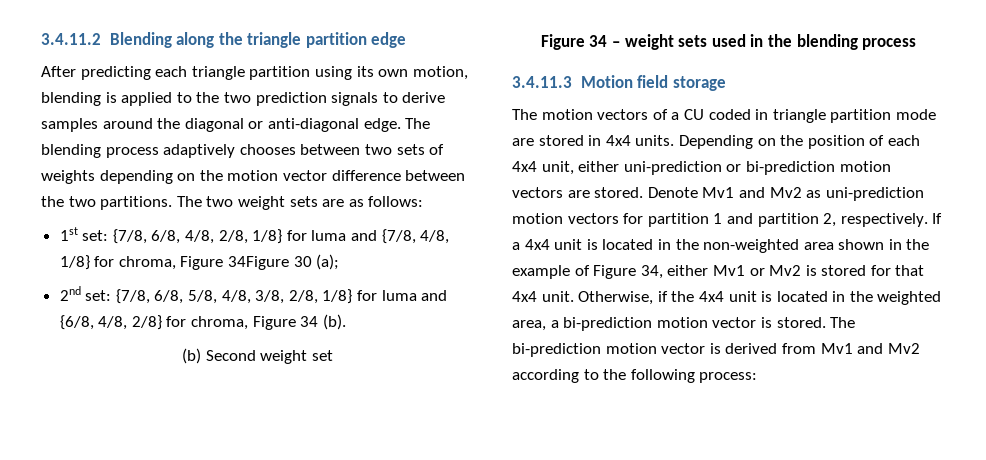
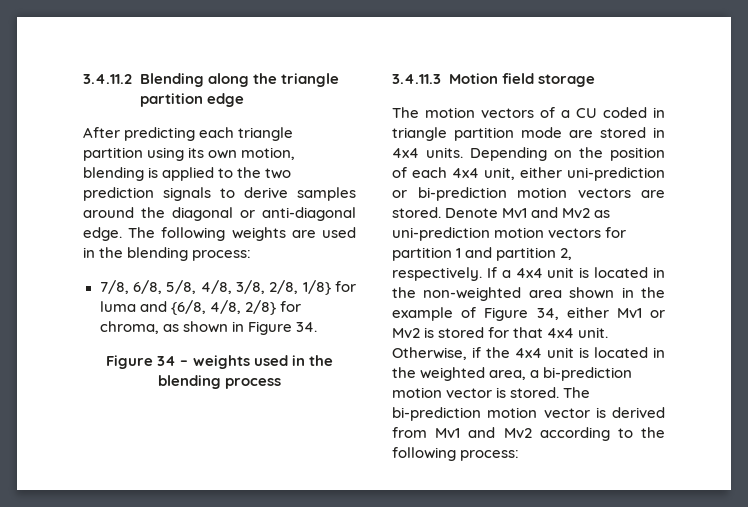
[41,144,445,158] [41,170,466,184] [41,196,424,210] [59,227,450,244] [59,254,340,270] [59,286,150,304] blending process adaptively chooses between two sets of weights depending on the motion vector difference between the two partitions. The two weight sets are as follows: // 1st set: {7/8, 6/8, 4/8, 2/8, 1/8} for luma and {7/8, 4/8, 1/8} for chroma, Figure 34Figure 30 (a); // 2nd set: {7/8, -> [161,227,356,241] [83,247,252,261] [99,280,129,294] following weights are used in the blending process: // 7/8,
[252,314,346,330] [182,348,333,364] Figure 34 (b). // (b) Second weight set -> [162,321,317,335] as shown in Figure 34.
[624,34,708,50] weight sets -> [192,355,250,369] weights

